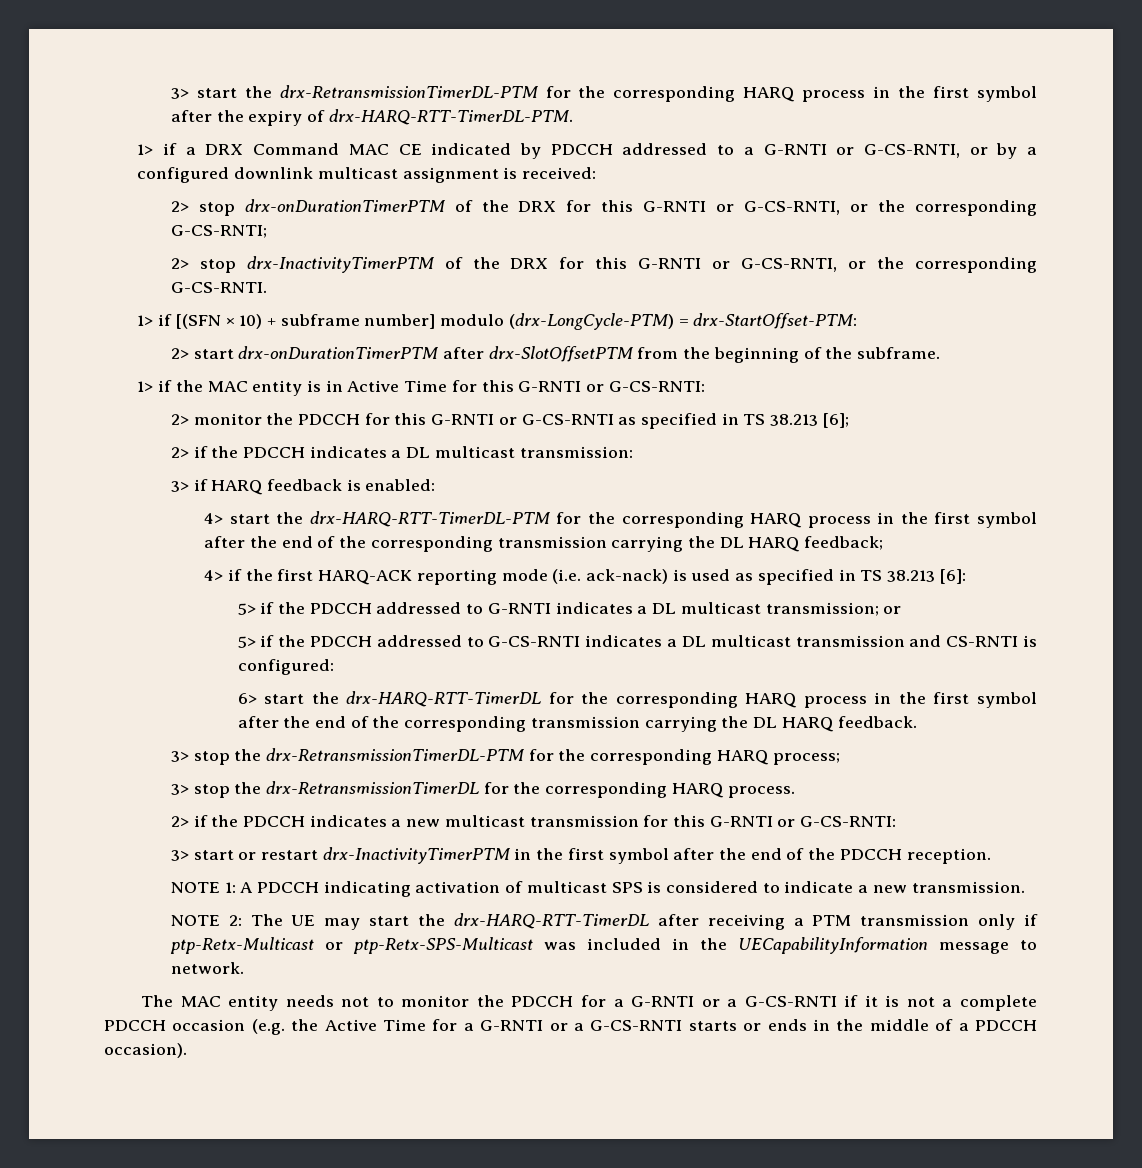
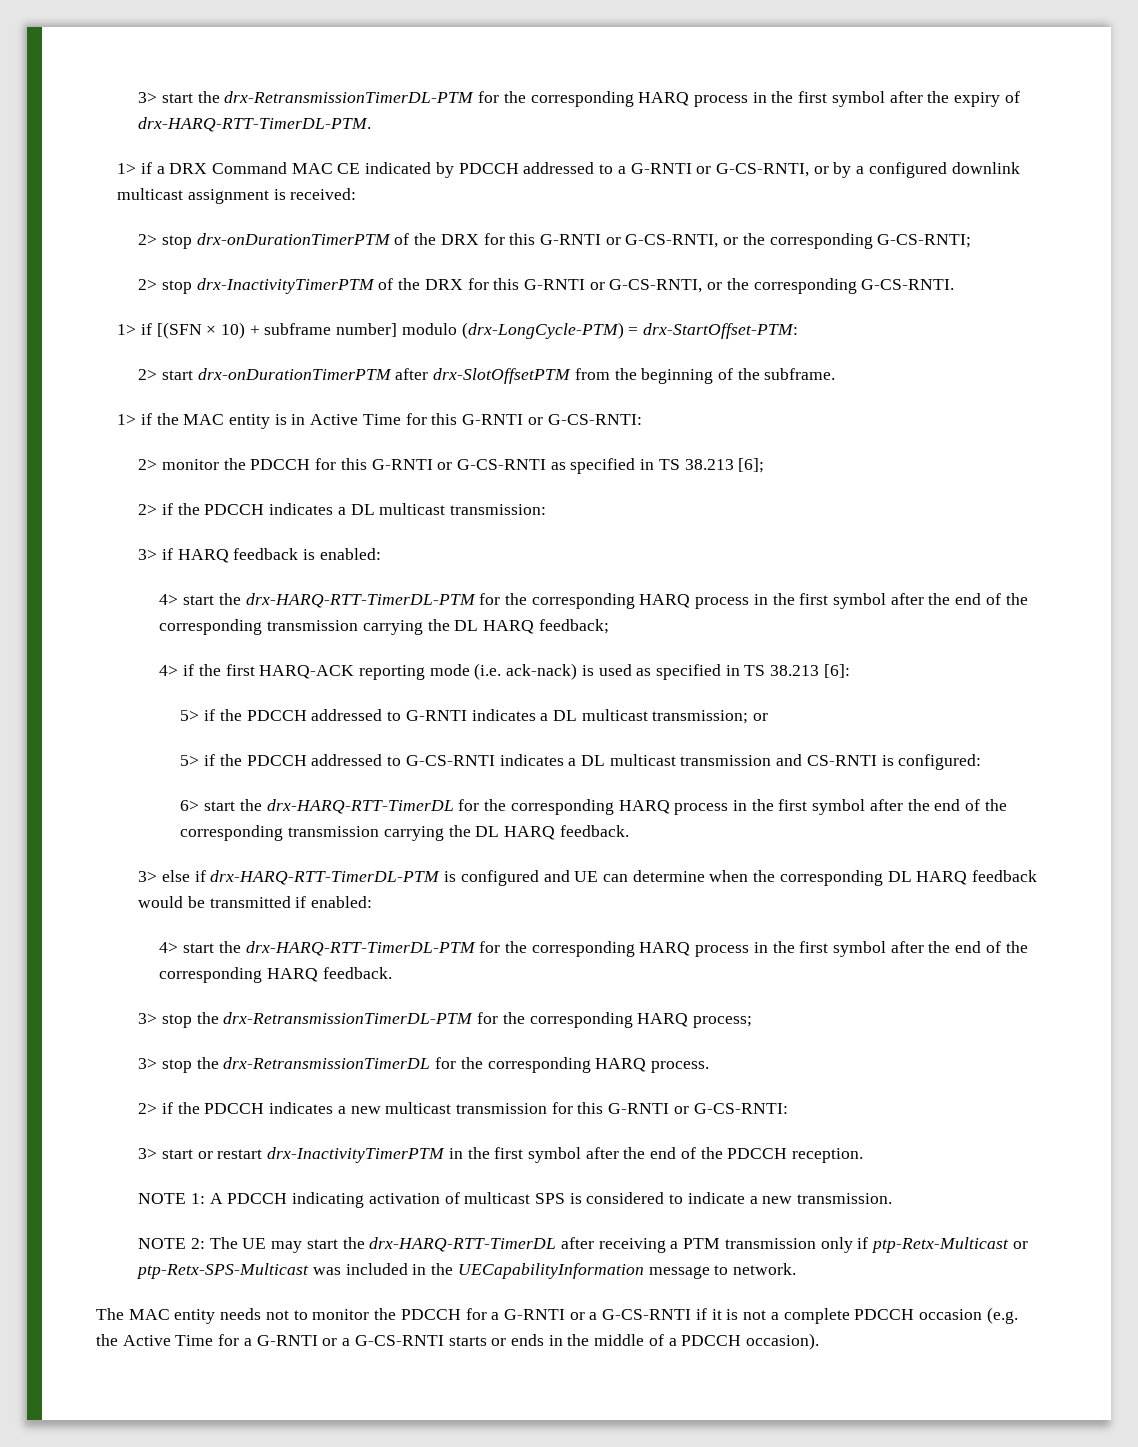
(917, 722) none -> [138,870,1038,886] [138,896,373,908] [159,941,1028,957] [159,967,392,983] // 3> else if drx-HARQ-RTT-TimerDL-PTM is configured and UE can determine when the corresponding DL HARQ feedback would be transmitted if enabled: // 4> start the drx-HARQ-RTT-TimerDL-PTM for the corresponding HARQ process in the first symbol after the end of the corresponding HARQ feedback.

